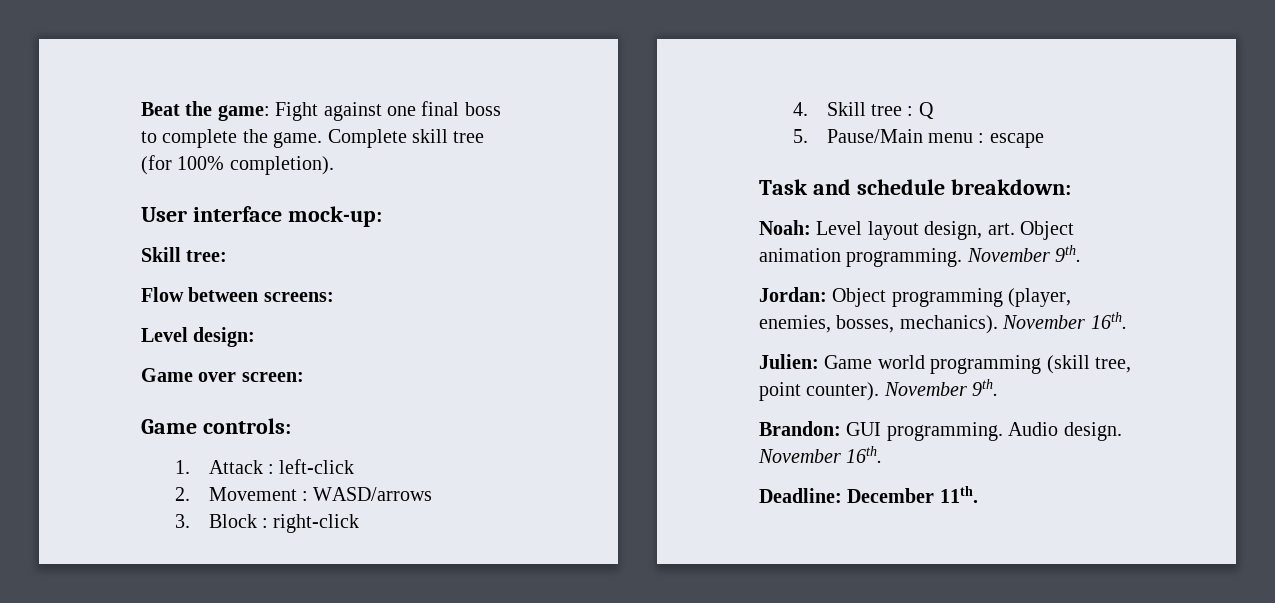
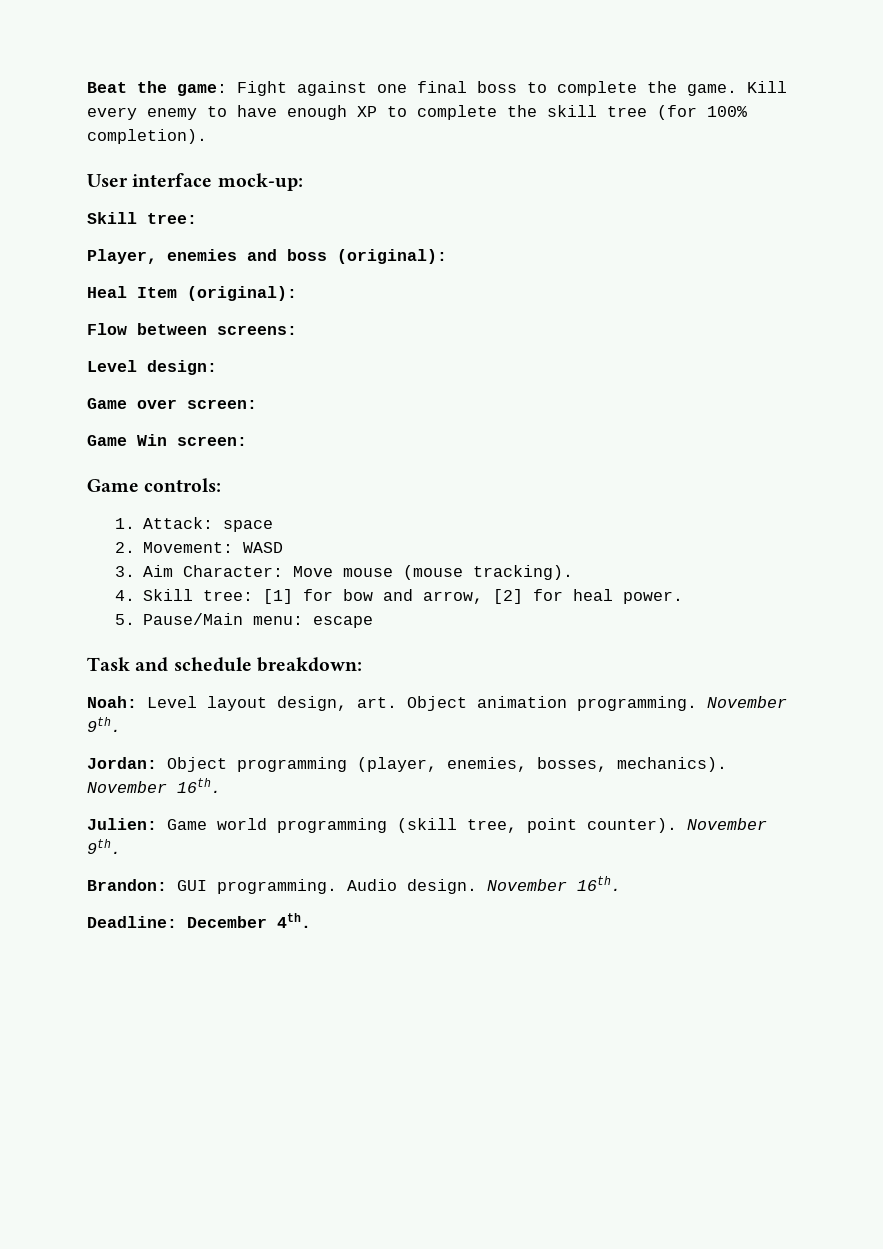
[327,129,407,148] Complete -> [747,81,787,93] [87,105,537,120] Kill every enemy to have enough XP to complete the
(228, 256) none -> [87,249,447,264] [87,286,297,301] // Player, enemies and boss (original): // Heal Item (original):
(304, 377) none -> [87,434,247,446] // Game Win screen:
[208,459,355,474] [174,487,433,501] [174,514,360,533] [792,102,934,119] Attack : left-click // 2. Movement : WASD/arrows // 3. Block : right-click // 4. Skill tree : Q -> [143,517,274,532] [114,542,284,553] [114,565,574,580] [114,589,684,604] Attack: space // 2. Movement: WASD // 3. Aim Character: Move mouse (mouse tracking). // 4. Skill tree: [1] for bow and arrow, [2] for heal power.
[928,133,985,143] menu : -> [253,616,304,625] menu:
[939,486,978,503] 11th. -> [277,913,311,928] 4th.

